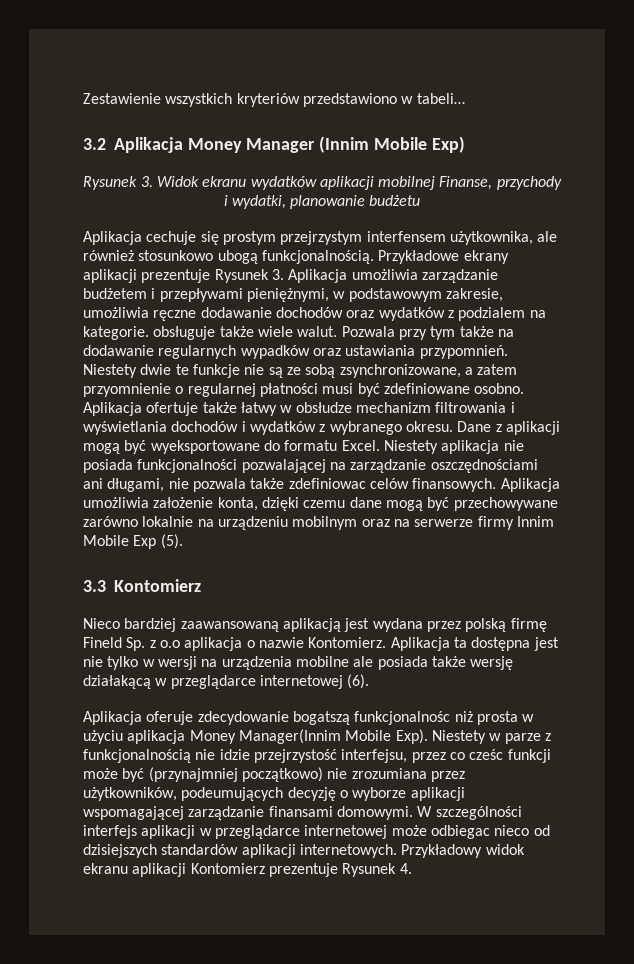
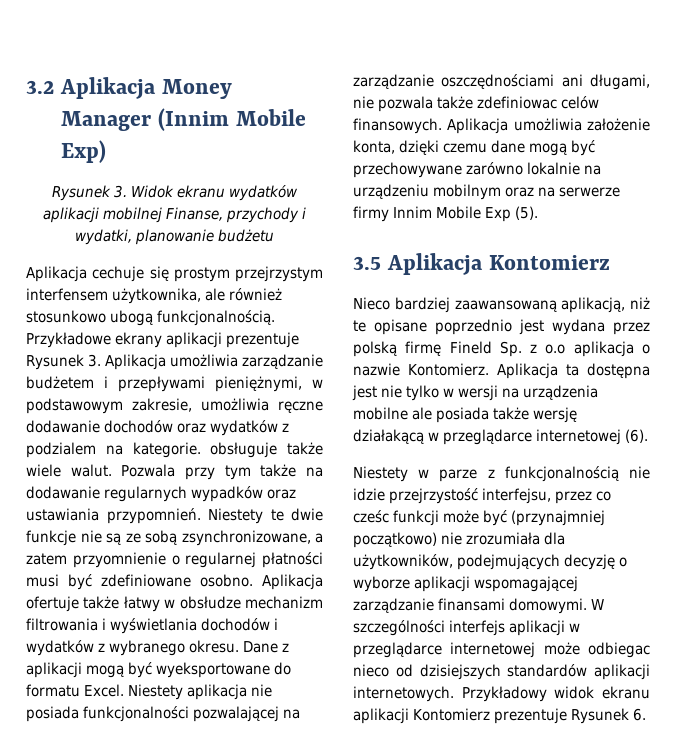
[83,93,465,107] Zestawienie wszystkich kryteriów przedstawiono w tabeli… // -> (26, 87) none
[140,364,189,375] dwie te -> [270,508,323,521] te dwie
[83,580,106,592] 3.3 -> [353,253,484,275] 3.5 Aplikacja
[282,618,341,632] aplikacją -> [561,297,650,313] [353,319,512,335] aplikacją, niż te opisane poprzednio
[83,711,535,725] [83,729,428,744] Aplikacja oferuje zdecydowanie bogatszą funkcjonalnośc niż prosta w użyciu aplikacja Money Manager(Innim Mobile Exp). -> (648, 436) none
[351,768,465,782] [83,787,284,801] zrozumiana przez użytkowników, podeumujących -> [466,532,565,545] [353,554,560,570] zrozumiała dla użytkowników, podejmujących
[399,863,412,874] 4. -> [633,708,646,721] 6.

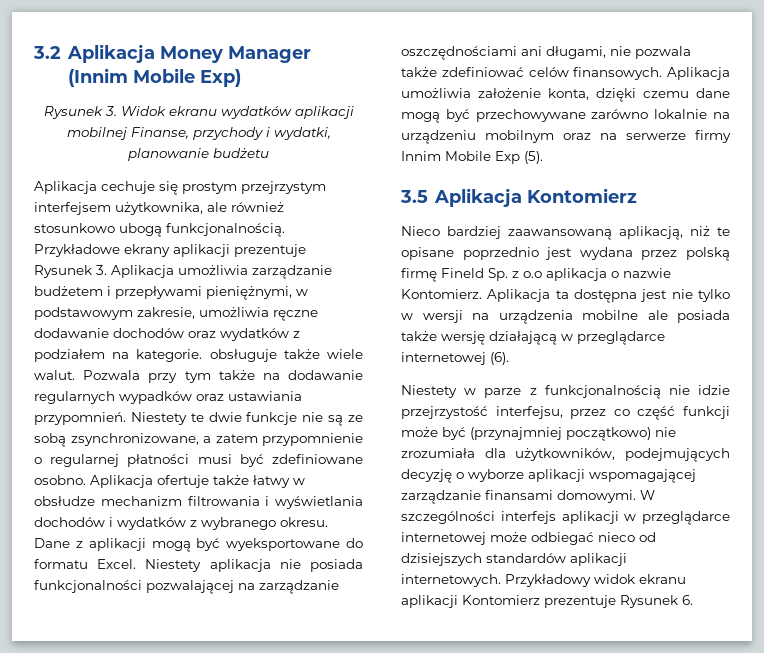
[26,288,108,301] interfensem -> [34,202,111,215] interfejsem
[26,442,96,458] podzialem -> [34,349,105,362] podziałem
[72,552,166,568] przyomnienie -> [262,433,363,446] przypomnienie
[477,96,557,109] zdefiniowac -> [441,67,524,77] zdefiniować
[353,429,424,444] działakącą -> [489,331,557,345] działającą
[353,510,389,523] cześc -> [637,406,676,420] część
[588,642,650,658] odbiegac -> [531,532,594,545] odbiegać

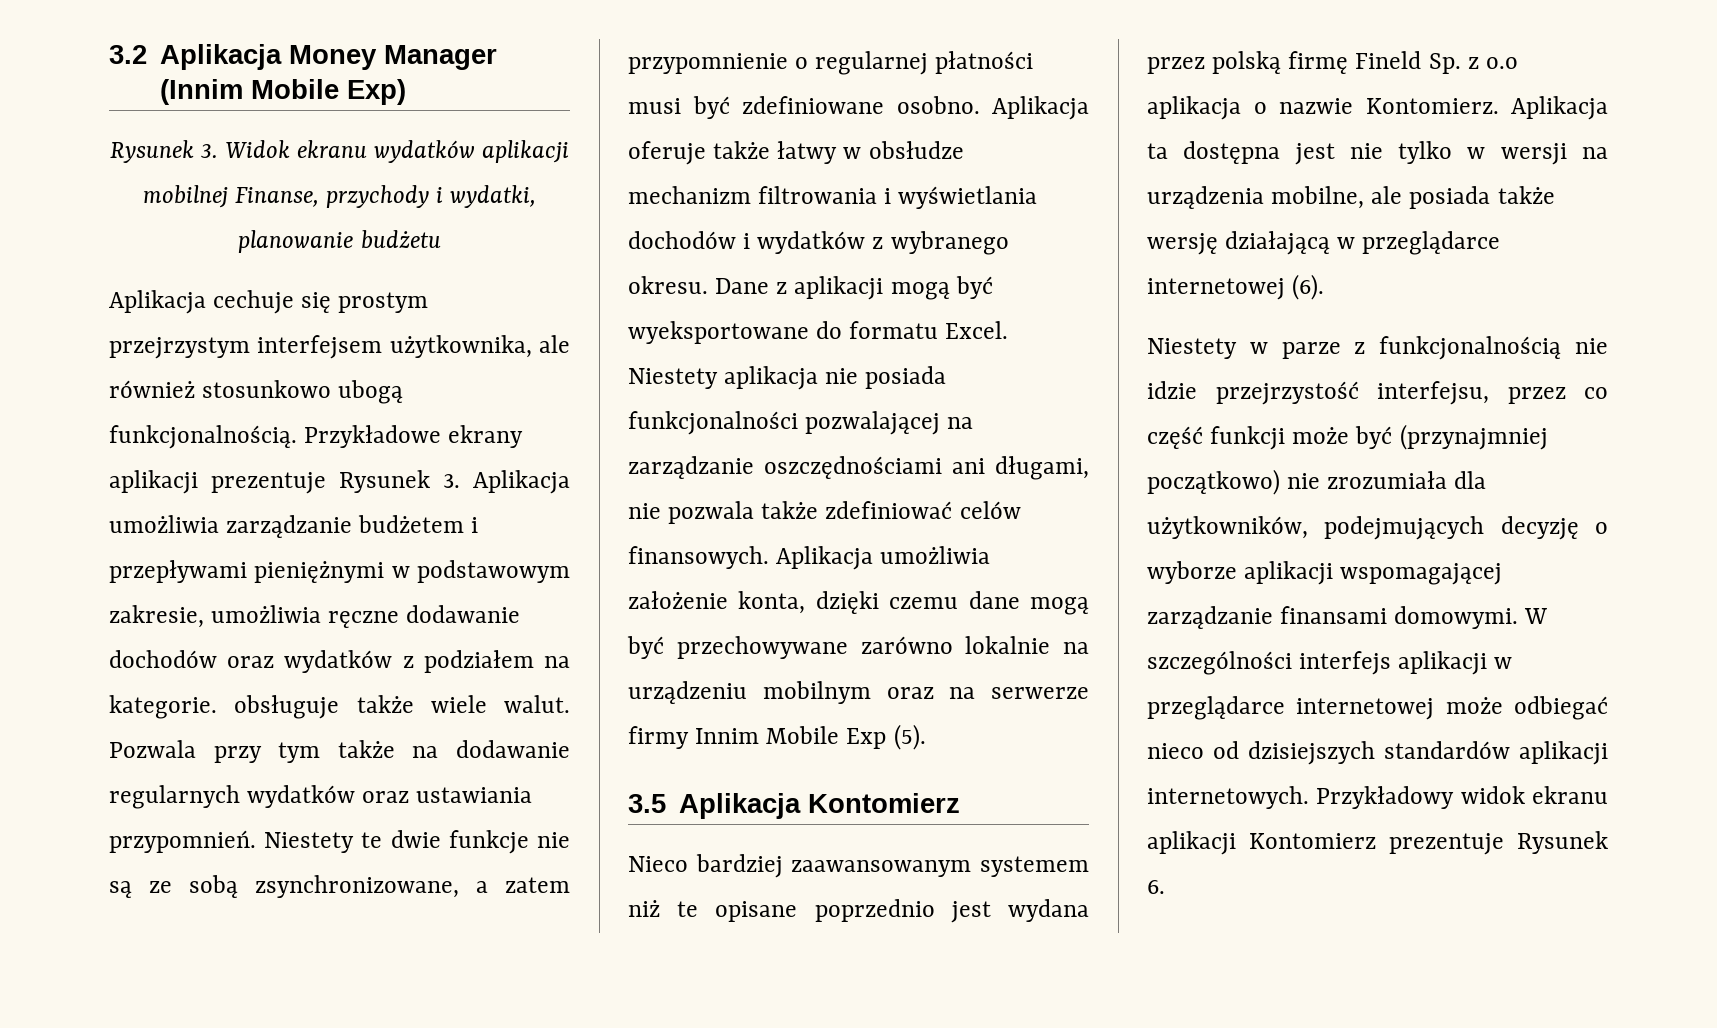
[206,286,292,300] pieniężnymi, -> [254,561,385,583] pieniężnymi
[119,391,192,404] wypadków -> [247,785,356,808] wydatków
[157,475,209,488] ofertuje -> [628,141,706,165] oferuje
[508,226,683,240] zaawansowaną aplikacją, -> [791,856,1089,877] zaawansowanym systemem
[582,310,638,320] mobilne -> [1271,186,1365,209] mobilne,

